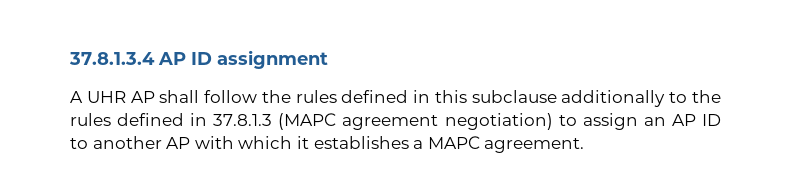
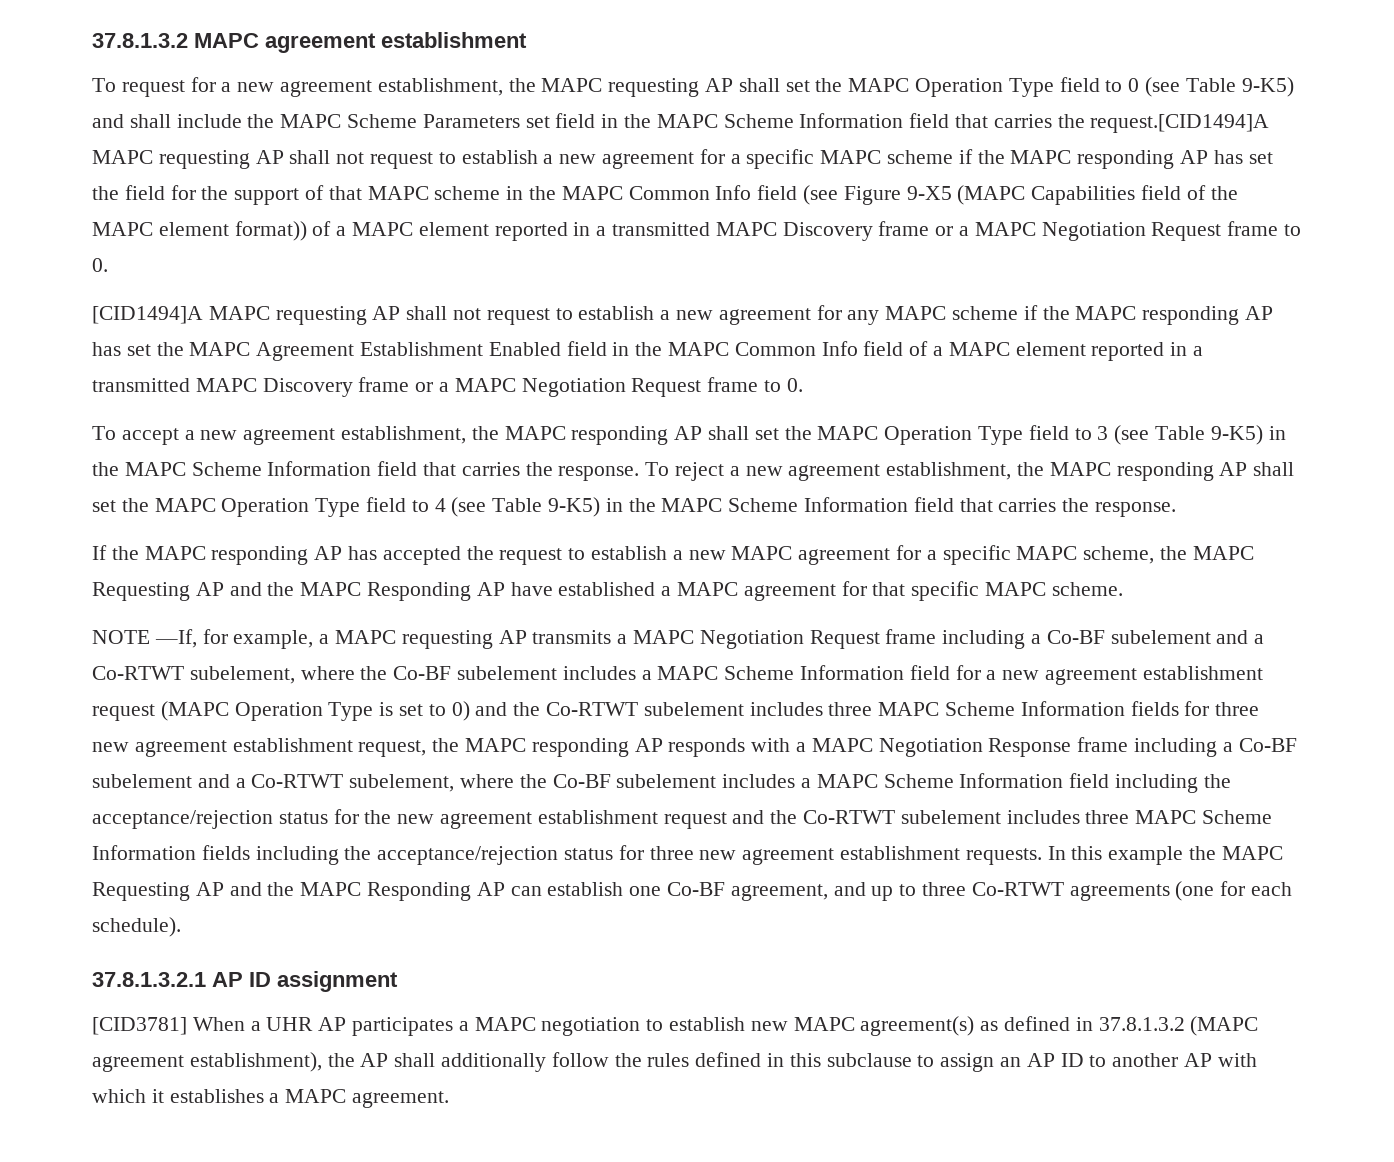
[69,50,328,69] [70,90,200,103] 37.8.1.3.4 AP ID assignment // A UHR AP shall -> [92,32,527,53] [92,77,1294,97] [92,113,1270,133] [92,149,1273,169] [92,185,1238,205] [92,221,1302,241] [92,258,108,272] [92,305,1274,325] [92,341,1204,361] [92,377,803,397] [92,425,1286,445] [92,461,1295,481] [92,497,1177,517] [92,545,1254,565] [92,581,1123,601] [92,629,1265,649] [92,665,1263,685] [92,701,1260,721] [92,737,1297,757] [92,773,1231,793] [92,809,1273,829] [92,845,1283,865] [92,881,1293,901] [92,917,181,937] [92,971,398,992] [92,1016,1259,1036] [92,1052,547,1072] 37.8.1.3.2 MAPC agreement establishment // To request for a new agreement establishment, the MAPC requesting AP shall set the MAPC Operation Type field to 0 (see Table 9-K5) and shall include the MAPC Scheme Parameters set field in the MAPC Scheme Information field that carries the request.[CID1494]A MAPC requesting AP shall not request to establish a new agreement for a specific MAPC scheme if the MAPC responding AP has set the field for the support of that MAPC scheme in the MAPC Common Info field (see Figure 9-X5 (MAPC Capabilities field of the MAPC element format)) of a MAPC element reported in a transmitted MAPC Discovery frame or a MAPC Negotiation Request frame to 0. // [CID1494]A MAPC requesting AP shall not request to establish a new agreement for any MAPC scheme if the MAPC responding AP has set the MAPC Agreement Establishment Enabled field in the MAPC Common Info field of a MAPC element reported in a transmitted MAPC Discovery frame or a MAPC Negotiation Request frame to 0. // To accept a new agreement establishment, the MAPC responding AP shall set the MAPC Operation Type field to 3 (see Table 9-K5) in the MAPC Scheme Information field that carries the response. To reject a new agreement establishment, the MAPC responding AP shall set the MAPC Operation Type field to 4 (see Table 9-K5) in the MAPC Scheme Information field that carries the response. // If the MAPC responding AP has accepted the request to establish a new MAPC agreement for a specific MAPC scheme, the MAPC Requesting AP and the MAPC Responding AP have established a MAPC agreement for that specific MAPC scheme. // NOTE —If, for example, a MAPC requesting AP transmits a MAPC Negotiation Request frame including a Co-BF subelement and a Co-RTWT subelement, where the Co-BF subelement includes a MAPC Scheme Information field for a new agreement establishment request (MAPC Operation Type is set to 0) and the Co-RTWT subelement includes three MAPC Scheme Information fields for three new agreement establishment request, the MAPC responding AP responds with a MAPC Negotiation Response frame including a Co-BF subelement and a Co-RTWT subelement, where the Co-BF subelement includes a MAPC Scheme Information field including the acceptance/rejection status for the new agreement establishment request and the Co-RTWT subelement includes three MAPC Scheme Information fields including the acceptance/rejection status for three new agreement establishment requests. In this example the MAPC Requesting AP and the MAPC Responding AP can establish one Co-BF agreement, and up to three Co-RTWT agreements (one for each schedule). // 37.8.1.3.2.1 AP ID assignment // [CID3781] When a UHR AP participates a MAPC negotiation to establish new MAPC agreement(s) as defined in 37.8.1.3.2 (MAPC agreement establishment), the AP shall additionally
[561,90,721,107] [70,113,553,130] additionally to the rules defined in 37.8.1.3 (MAPC agreement negotiation) -> (912, 1060) none

